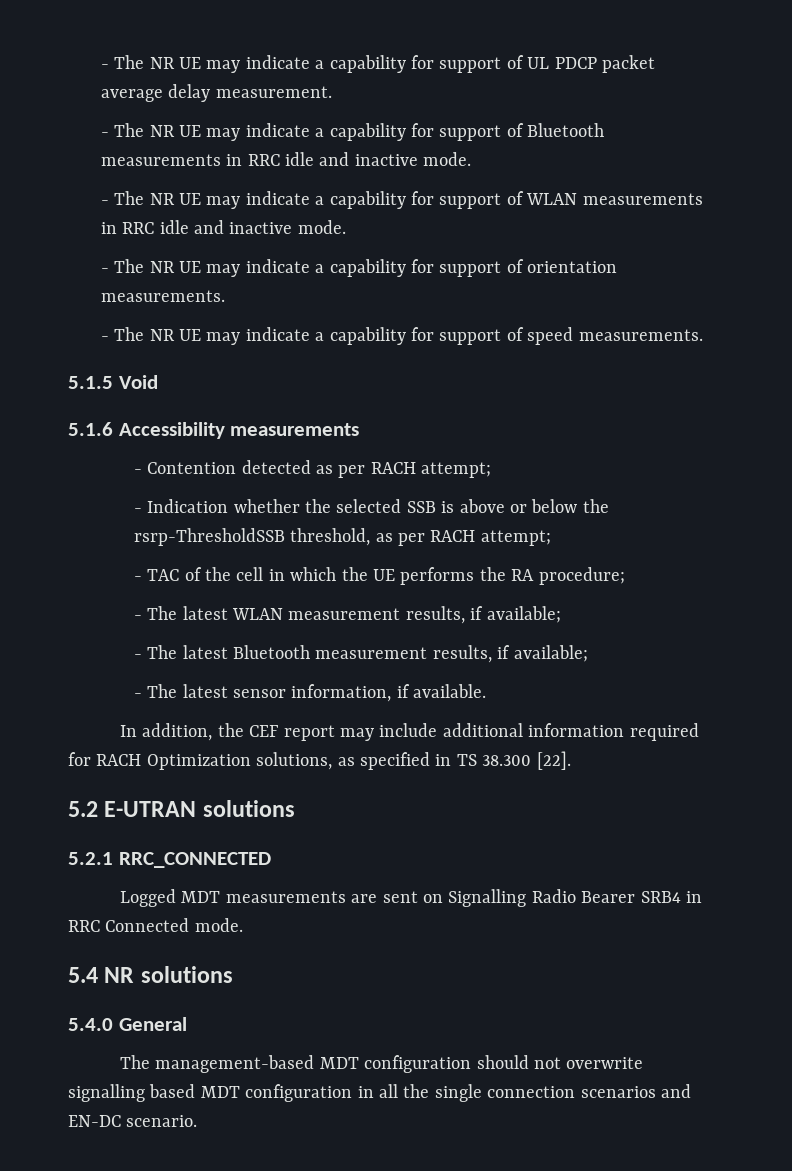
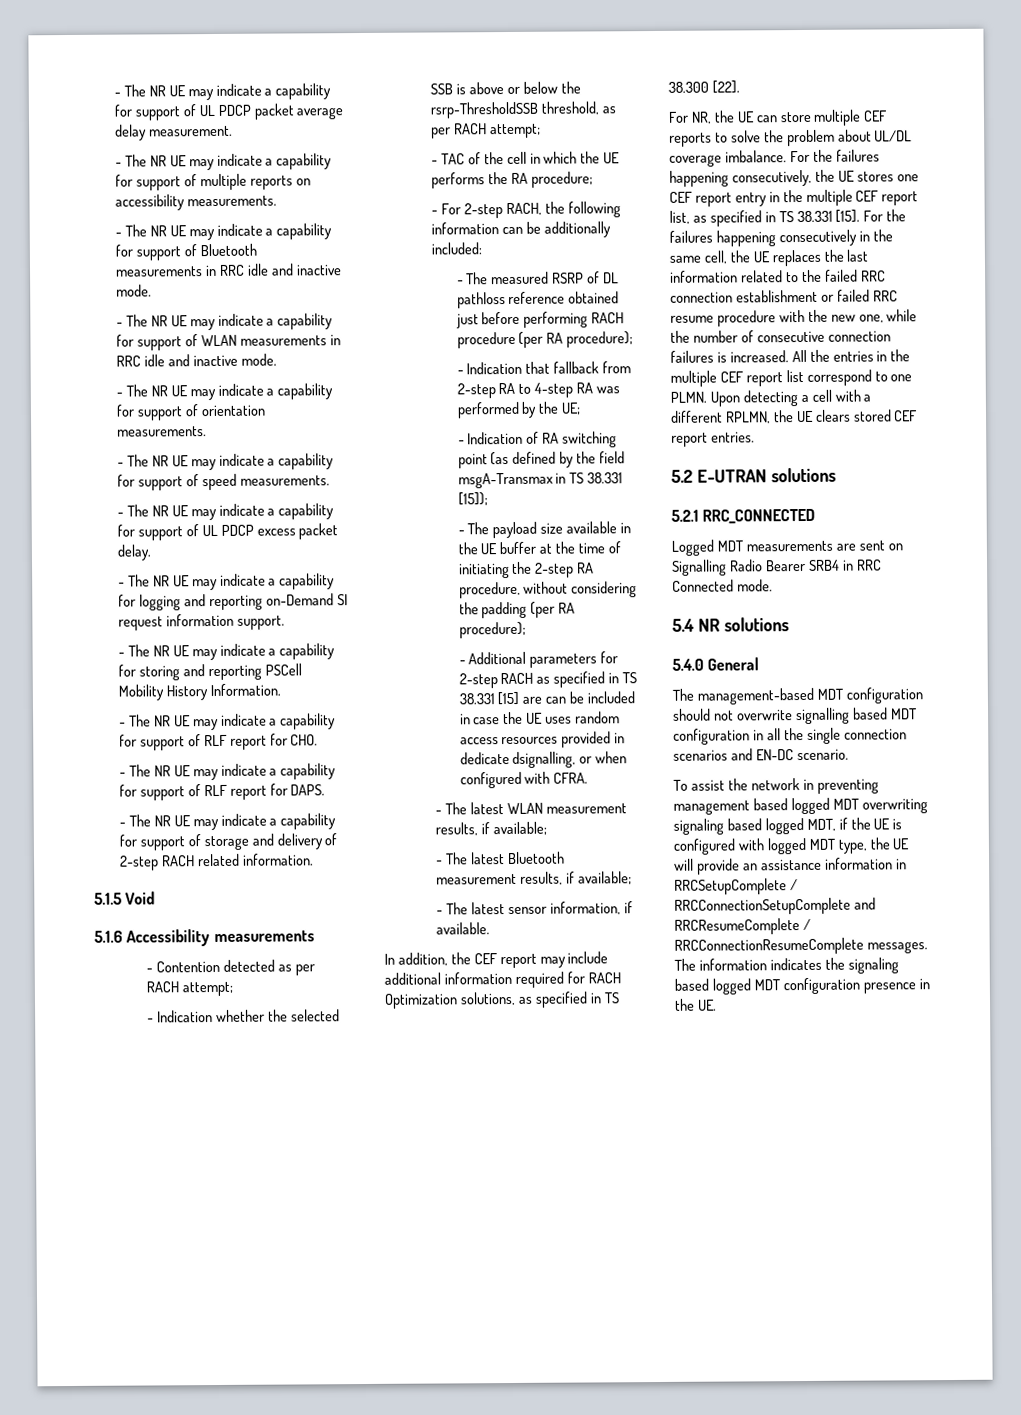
(332, 92) none -> [114,153,333,171] [114,173,311,191] [114,194,277,211] // - The NR UE may indicate a capability for support of multiple reports on accessibility measurements.
(703, 335) none -> [116,503,335,521] [116,523,339,541] [116,544,151,561] [117,573,336,591] [117,593,348,611] [117,613,285,631] [117,643,336,661] [117,663,302,681] [117,683,281,701] [118,713,337,731] [118,733,319,751] [118,763,337,781] [118,783,326,801] [118,813,337,831] [118,833,338,851] [118,853,314,871] // - The NR UE may indicate a capability for support of UL PDCP excess packet delay. // - The NR UE may indicate a capability for logging and reporting on-Demand SI request information support. // - The NR UE may indicate a capability for storing and reporting PSCell Mobility History Information. // - The NR UE may indicate a capability for support of RLF report for CHO. // - The NR UE may indicate a capability for support of RLF report for DAPS. // - The NR UE may indicate a capability for support of storage and delivery of 2-step RACH related information.
(625, 576) none -> [430,201,621,219] [430,221,611,238] [430,242,482,255] [456,271,620,285] [456,291,620,309] [455,311,625,329] [456,331,634,349] [456,361,632,375] [456,382,621,399] [456,401,582,419] [457,431,618,448] [457,451,626,469] [457,472,624,489] [457,492,488,506] [457,521,632,539] [457,541,621,555] [458,561,595,579] [458,581,638,599] [458,601,576,619] [458,621,526,639] [458,651,619,668] [458,671,638,689] [458,691,636,706] [459,711,621,725] [459,731,626,748] [459,751,628,768] [459,771,589,789] // - For 2-step RACH, the following information can be additionally included: // - The measured RSRP of DL pathloss reference obtained just before performing RACH procedure (per RA procedure); // - Indication that fallback from 2-step RA to 4-step RA was performed by the UE; // - Indication of RA switching point (as defined by the field msgA-Transmax in TS 38.331 [15]); // - The payload size available in the UE buffer at the time of initiating the 2-step RA procedure, without considering the padding (per RA procedure); // - Additional parameters for 2-step RACH as specified in TS 38.331 [15] are can be included in case the UE uses random access resources provided in dedicate dsignalling, or when configured with CFRA.
(571, 760) none -> [668,109,889,126] [669,129,913,147] [669,149,880,167] [669,169,919,187] [669,189,919,207] [669,209,907,227] [669,229,893,247] [669,249,869,267] [670,269,886,283] [670,289,898,303] [670,309,918,327] [670,330,891,343] [670,349,911,363] [670,369,913,387] [670,389,872,407] [670,409,919,424] [671,431,755,447] // For NR, the UE can store multiple CEF reports to solve the problem about UL/DL coverage imbalance. For the failures happening consecutively, the UE stores one CEF report entry in the multiple CEF report list, as specified in TS 38.331 [15]. For the failures happening consecutively in the same cell, the UE replaces the last information related to the failed RRC connection establishment or failed RRC resume procedure with the new one, while the number of consecutive connection failures is increased. All the entries in the multiple CEF report list correspond to one PLMN. Upon detecting a cell with a different RPLMN, the UE clears stored CEF report entries.
(198, 1121) none -> [673,778,879,794] [673,797,928,815] [673,817,903,835] [673,837,910,855] [674,857,907,875] [674,878,798,895] [674,897,876,915] [674,918,811,935] [674,937,928,955] [674,957,899,974] [674,977,930,995] [674,998,717,1011] // To assist the network in preventing management based logged MDT overwriting signaling based logged MDT, if the UE is configured with logged MDT type, the UE will provide an assistance information in RRCSetupComplete / RRCConnectionSetupComplete and RRCResumeComplete / RRCConnectionResumeComplete messages. The information indicates the signaling based logged MDT configuration presence in the UE.

